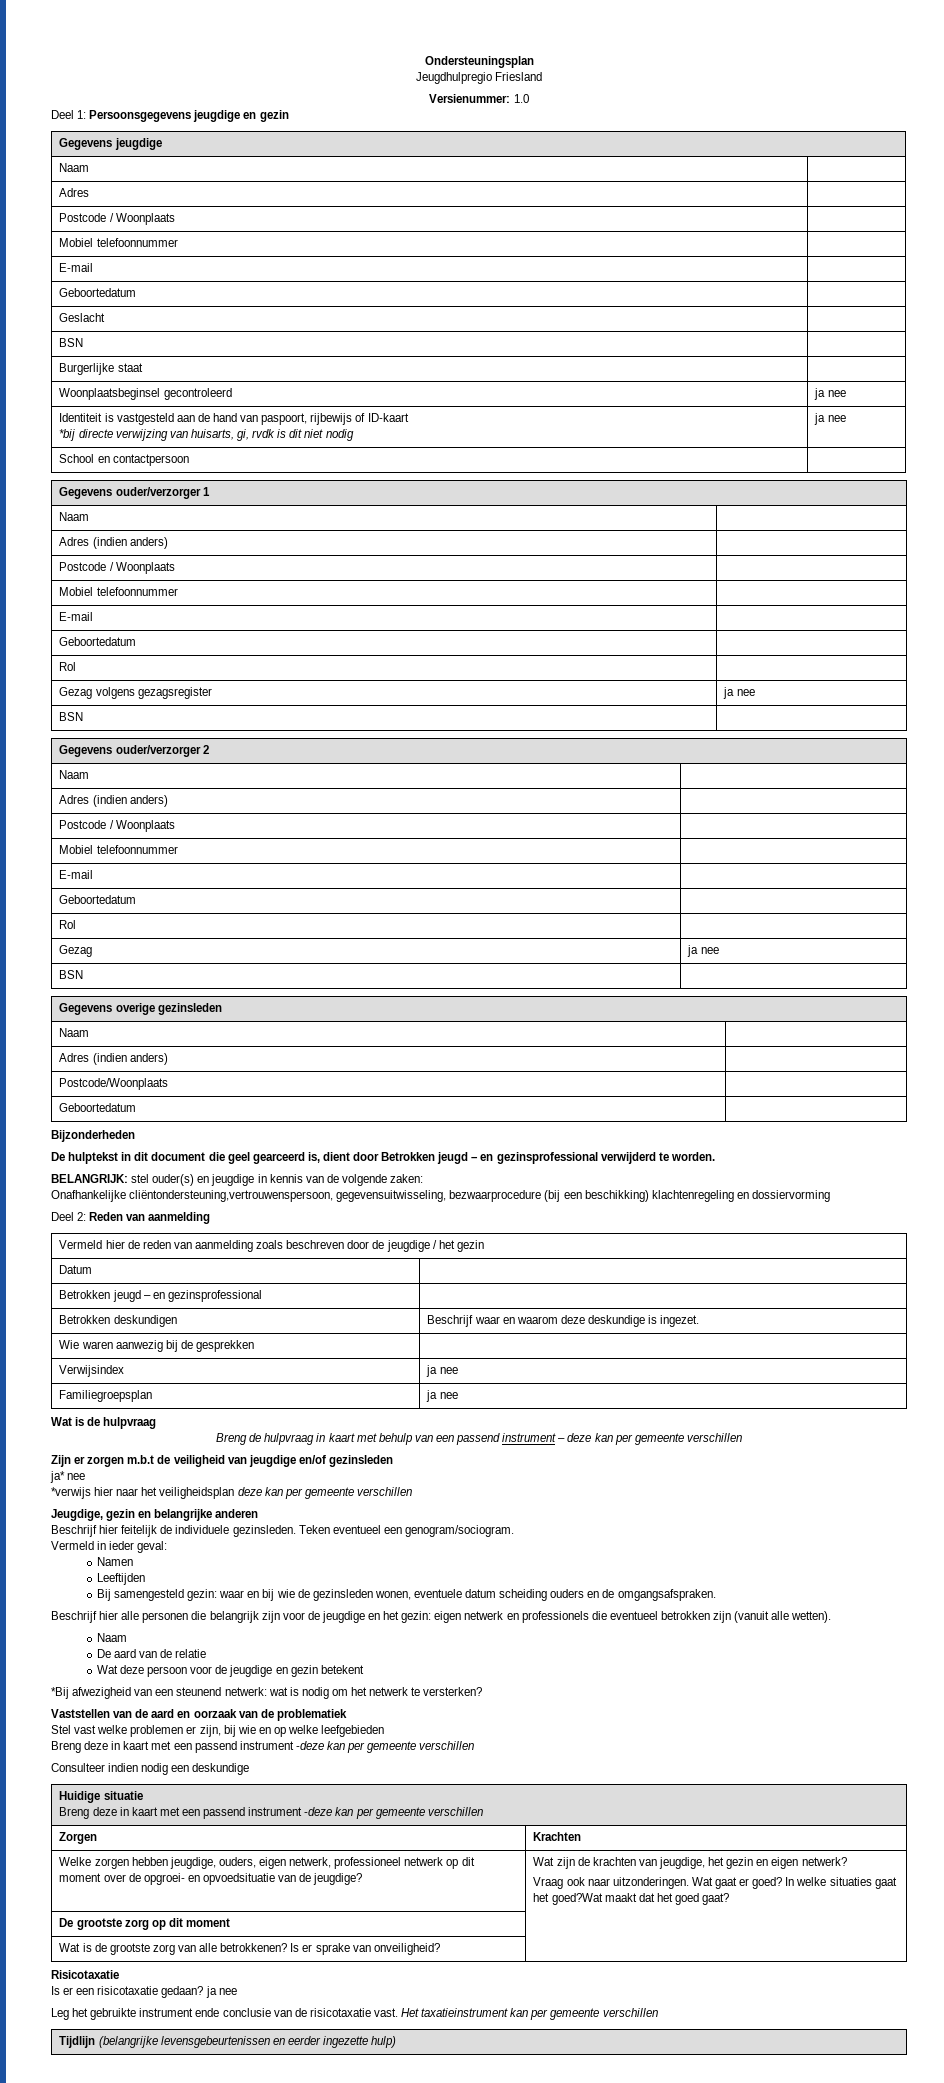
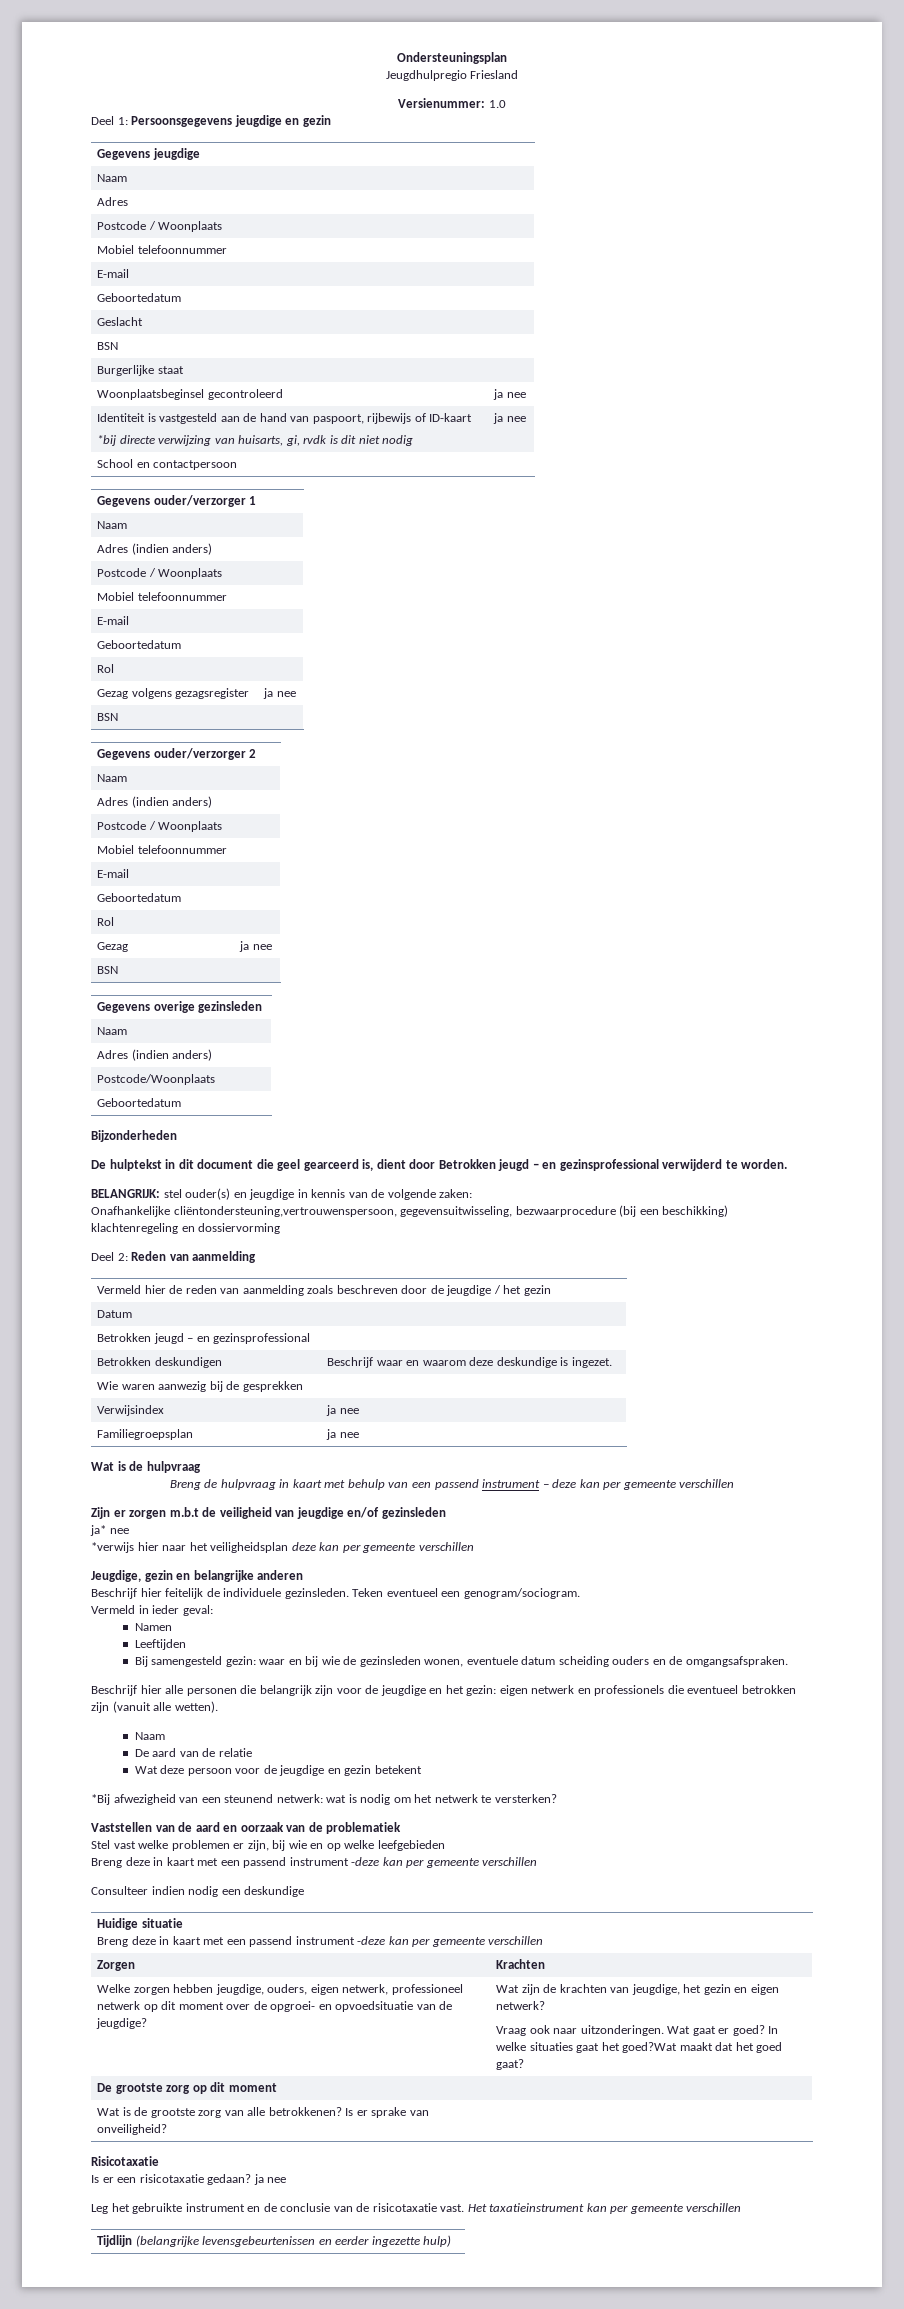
[195,2008,220,2017] ende -> [247,2203,277,2212] en de

